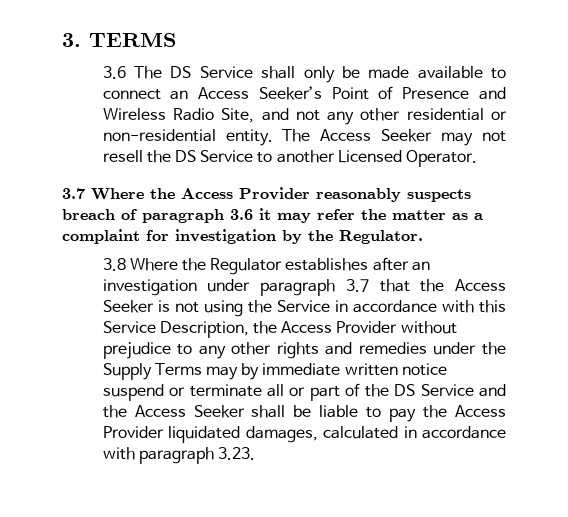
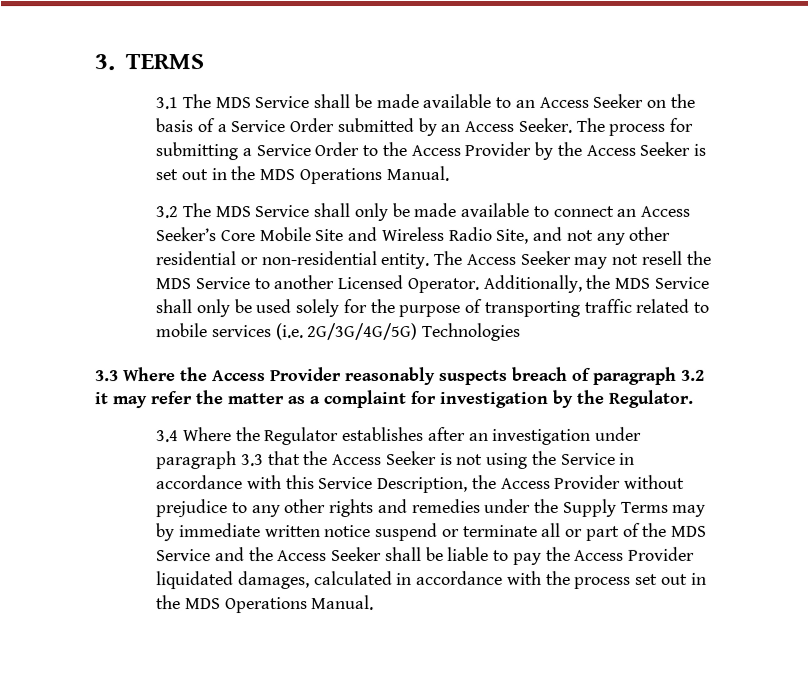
[102,66,192,79] 3.6 The DS -> [155,93,695,110] [155,117,694,136] [155,141,707,161] [155,165,449,185] [155,203,251,219] 3.1 The MDS Service shall be made available to an Access Seeker on the basis of a Service Order submitted by an Access Seeker. The process for submitting a Service Order to the Access Provider by the Access Seeker is set out in the MDS Operations Manual. // 3.2 The MDS
[331,86,470,100] Point of Presence -> [220,227,344,242] Core Mobile Site
[175,150,197,162] DS -> [155,278,192,290] MDS
[62,188,85,199] // 3.7 -> [482,274,709,293] [155,298,710,318] [155,322,522,341] [95,370,119,382] Additionally, the MDS Service shall only be used solely for the purpose of transporting traffic related to mobile services (i.e. 2G/3G/4G/5G) Technologies // 3.3
[230,209,253,220] 3.6 -> [681,369,705,381] 3.2
[102,258,126,271] 3.8 -> [156,430,180,443] 3.4
[345,279,369,292] 3.7 -> [241,454,265,467] 3.3
[394,384,416,396] DS -> [671,525,708,537] MDS
[138,447,256,464] paragraph 3.23. -> [545,570,707,589] [156,595,375,614] the process set out in the MDS Operations Manual.

